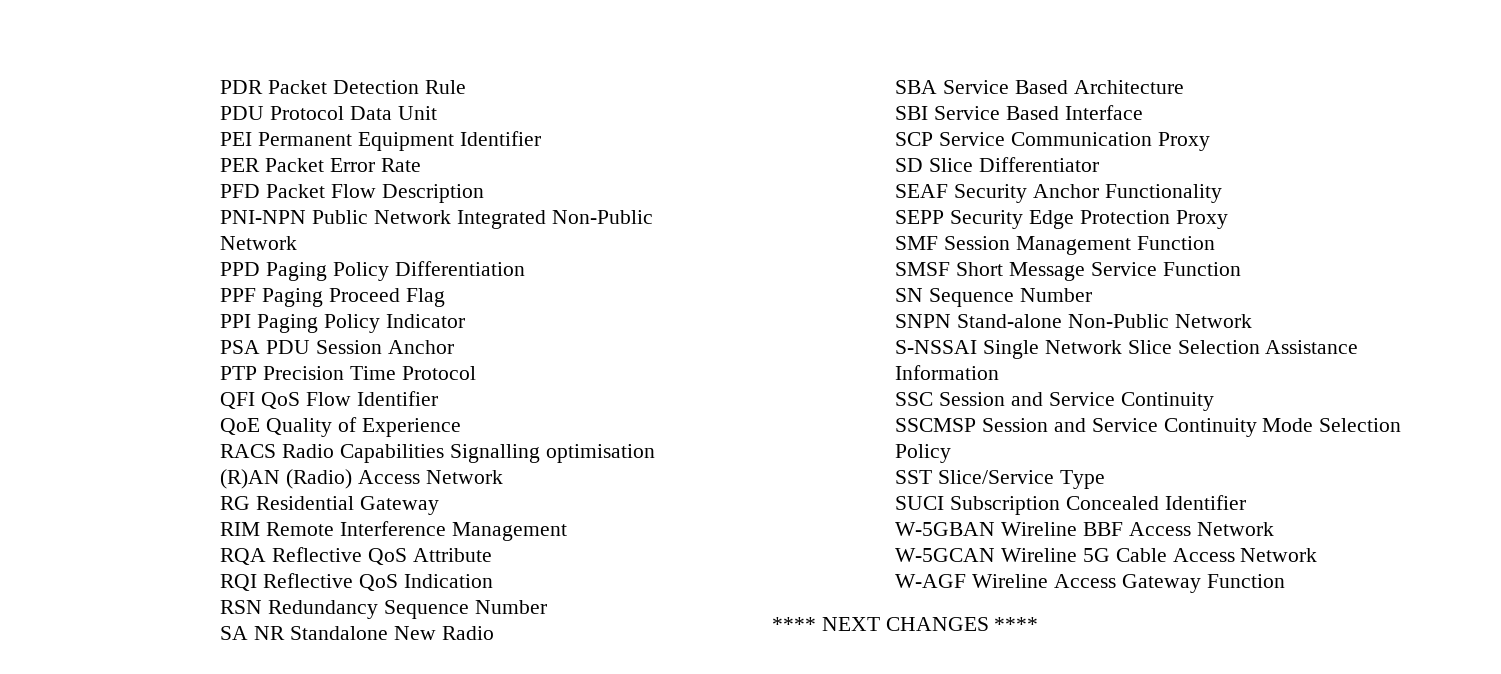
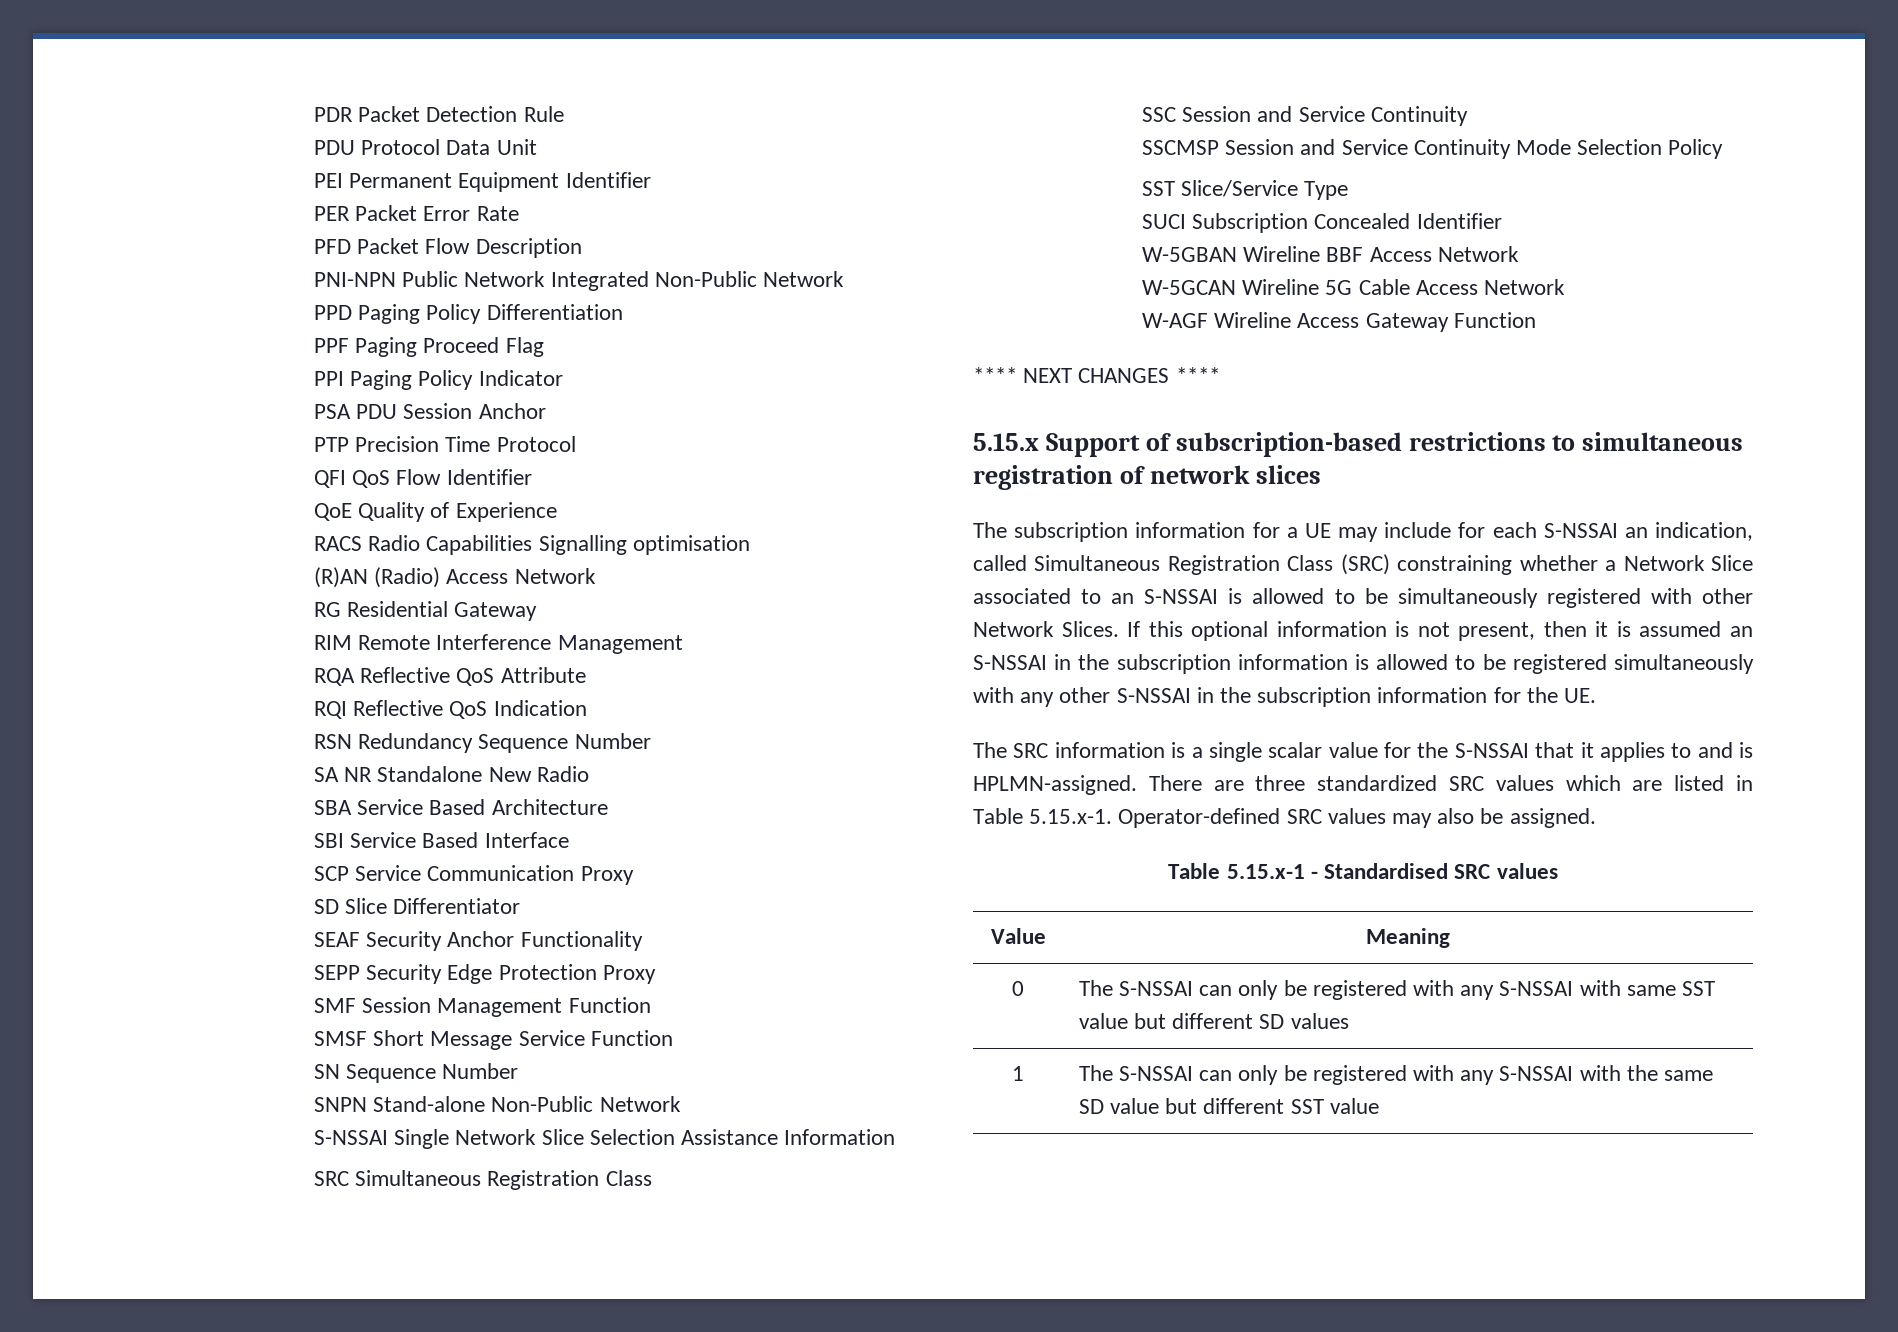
(1000, 372) none -> [313,1170,652,1190] // SRC Simultaneous Registration Class
(1039, 624) none -> [973,432,1744,457] [973,465,1321,490] [973,522,1753,542] [973,554,1753,575] [973,588,1753,608] [973,621,1753,641] [973,654,1754,674] [973,687,1597,707] [973,742,1753,762] [973,775,1753,795] [973,808,1596,828] [1168,863,1558,879] [990,928,1046,944] [1365,928,1450,948] [1012,981,1024,996] [1078,980,1715,1000] [1078,1013,1349,1029] [1012,1066,1024,1081] [1078,1065,1713,1085] [1078,1098,1379,1114] // 5.15.x Support of subscription-based restrictions to simultaneous registration of network slices // The subscription information for a UE may include for each S-NSSAI an indication, called Simultaneous Registration Class (SRC) constraining whether a Network Slice associated to an S-NSSAI is allowed to be simultaneously registered with other Network Slices. If this optional information is not present, then it is assumed an S-NSSAI in the subscription information is allowed to be registered simultaneously with any other S-NSSAI in the subscription information for the UE. // The SRC information is a single scalar value for the S-NSSAI that it applies to and is HPLMN-assigned. There are three standardized SRC values which are listed in Table 5.15.x-1. Operator-defined SRC values may also be assigned. // Table 5.15.x-1 - Standardised SRC values // Value | Meaning // 0 | The S-NSSAI can only be registered with any S-NSSAI with same SST value but different SD values // 1 | The S-NSSAI can only be registered with any S-NSSAI with the same SD value but different SST value

